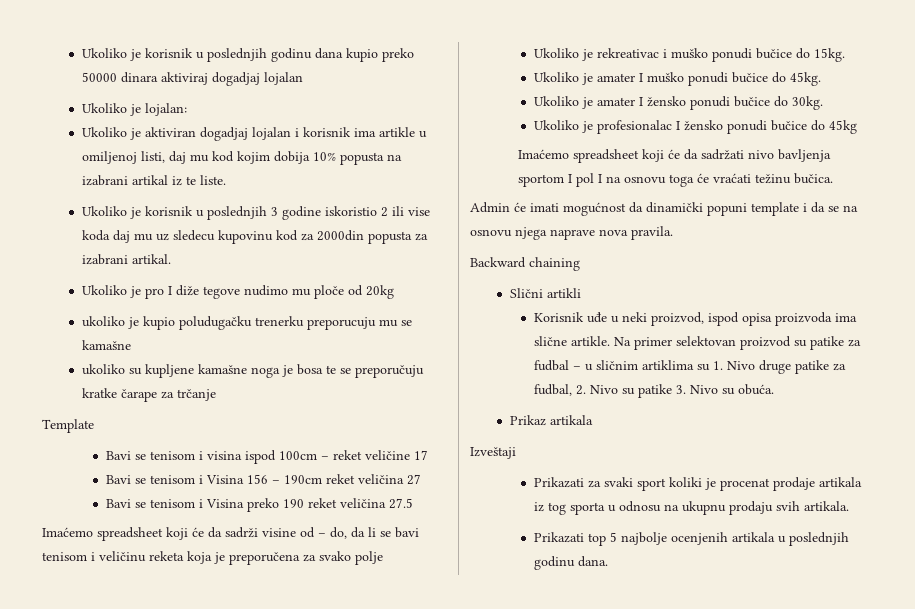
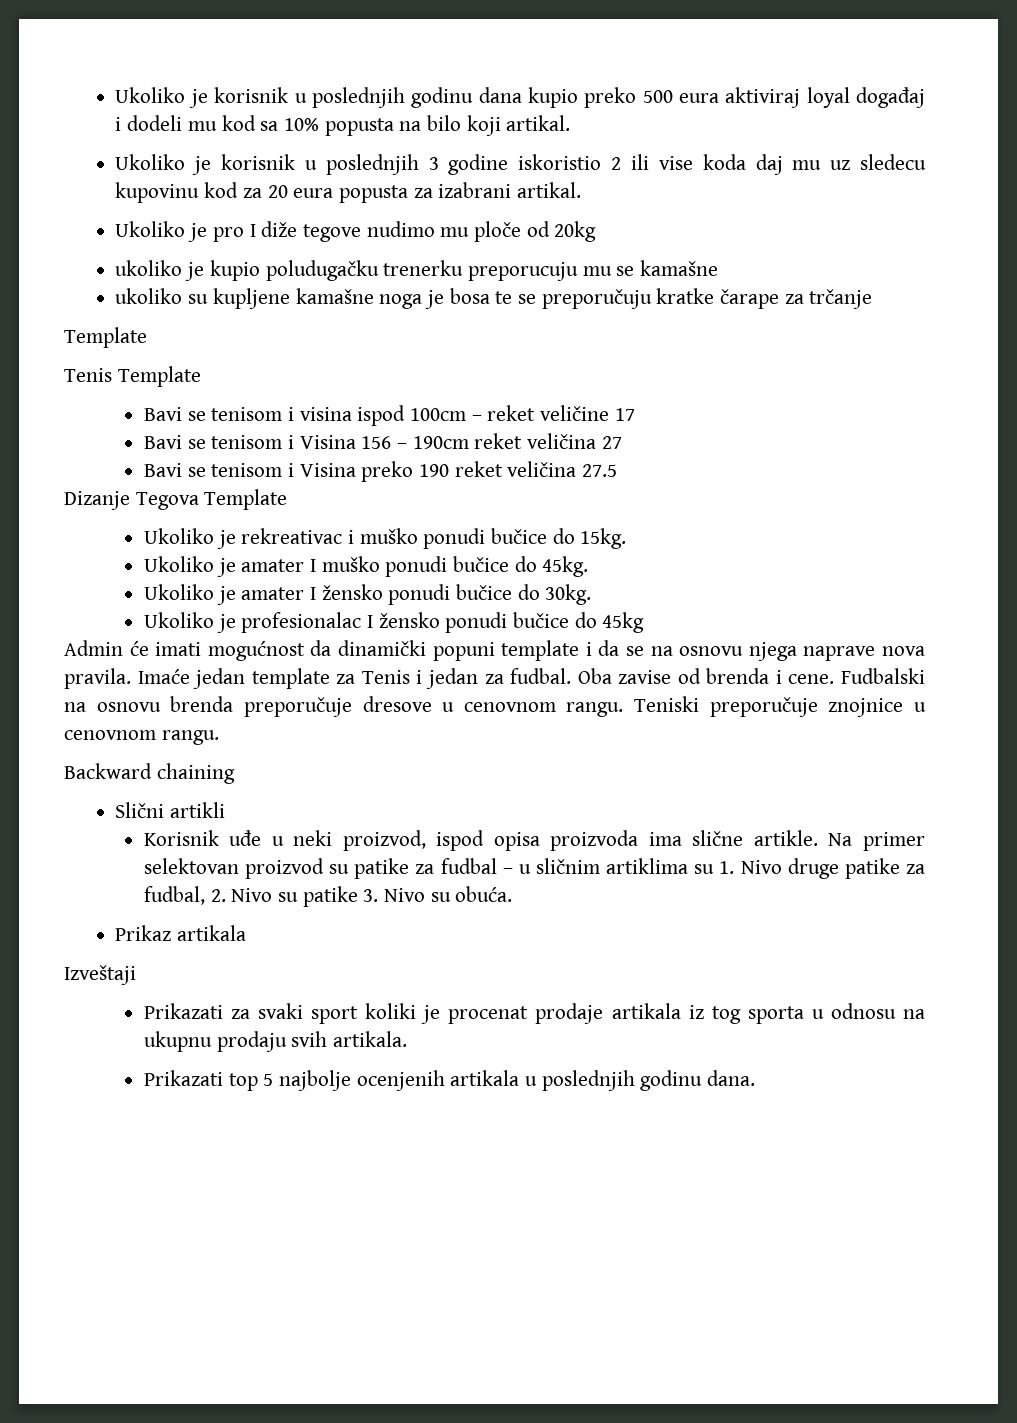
[81,72,303,86] [81,103,187,116] [81,127,427,141] [81,151,402,165] [81,175,226,186] 50000 dinara aktiviraj dogadjaj lojalan // Ukoliko je lojalan: // Ukoliko je aktiviran dogadjaj lojalan i korisnik ima artikle u omiljenoj listi, daj mu kod kojim dobija 10% popusta na izabrani artikal iz te liste. -> [642,87,926,108] [115,115,571,136] 500 eura aktiviraj loyal događaj i dodeli mu kod sa 10% popusta na bilo koji artikal.
[316,230,364,241] 2000din -> [267,185,334,198] 20 eura
(94, 426) none -> [64,366,201,387] // Tenis Template
[42,527,419,541] [42,551,383,565] Imaćemo spreadsheet koji će da sadrži visine od – do, da li se bavi tenisom i veličinu reketa koja je preporučena za svako polje -> [64,489,288,510] Dizanje Tegova Template
[518,149,832,163] [518,173,834,187] // Imaćemo spreadsheet koji će da sadržati nivo bavljenja sportom I pol I na osnovu toga će vraćati težinu bučica. -> (645, 622) none
(673, 233) none -> [137,668,925,689] [64,696,926,717] [64,730,219,745] Imaće jedan template za Tenis i jedan za fudbal. Oba zavise od brenda i cene. Fudbalski na osnovu brenda preporučuje dresove u cenovnom rangu. Teniski preporučuje znojnice u cenovnom rangu.

